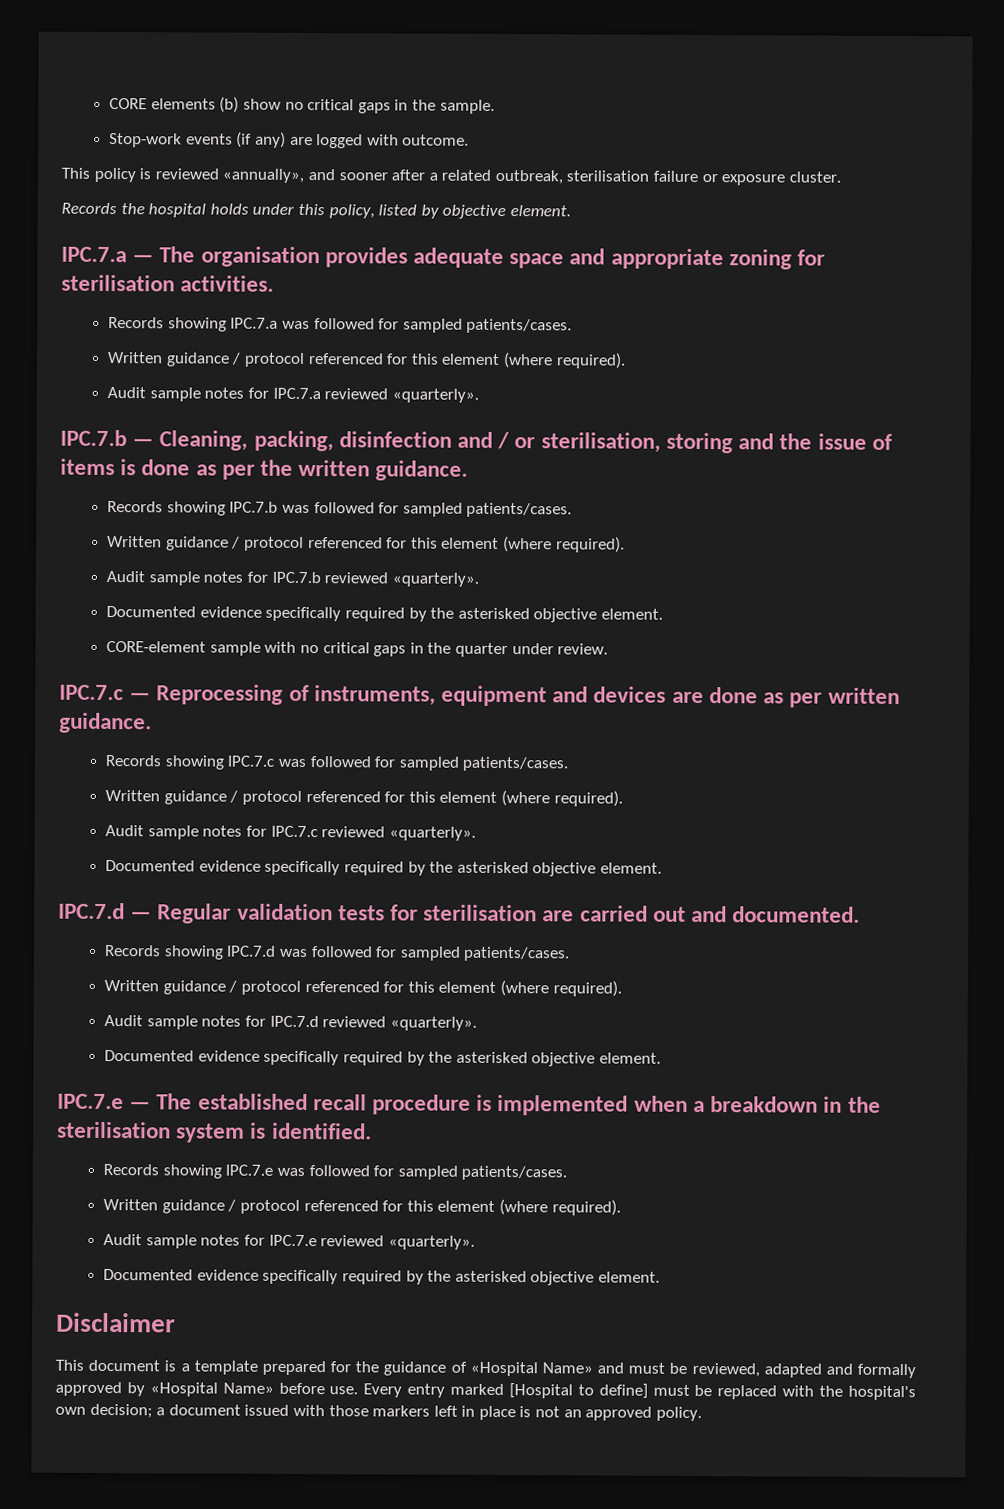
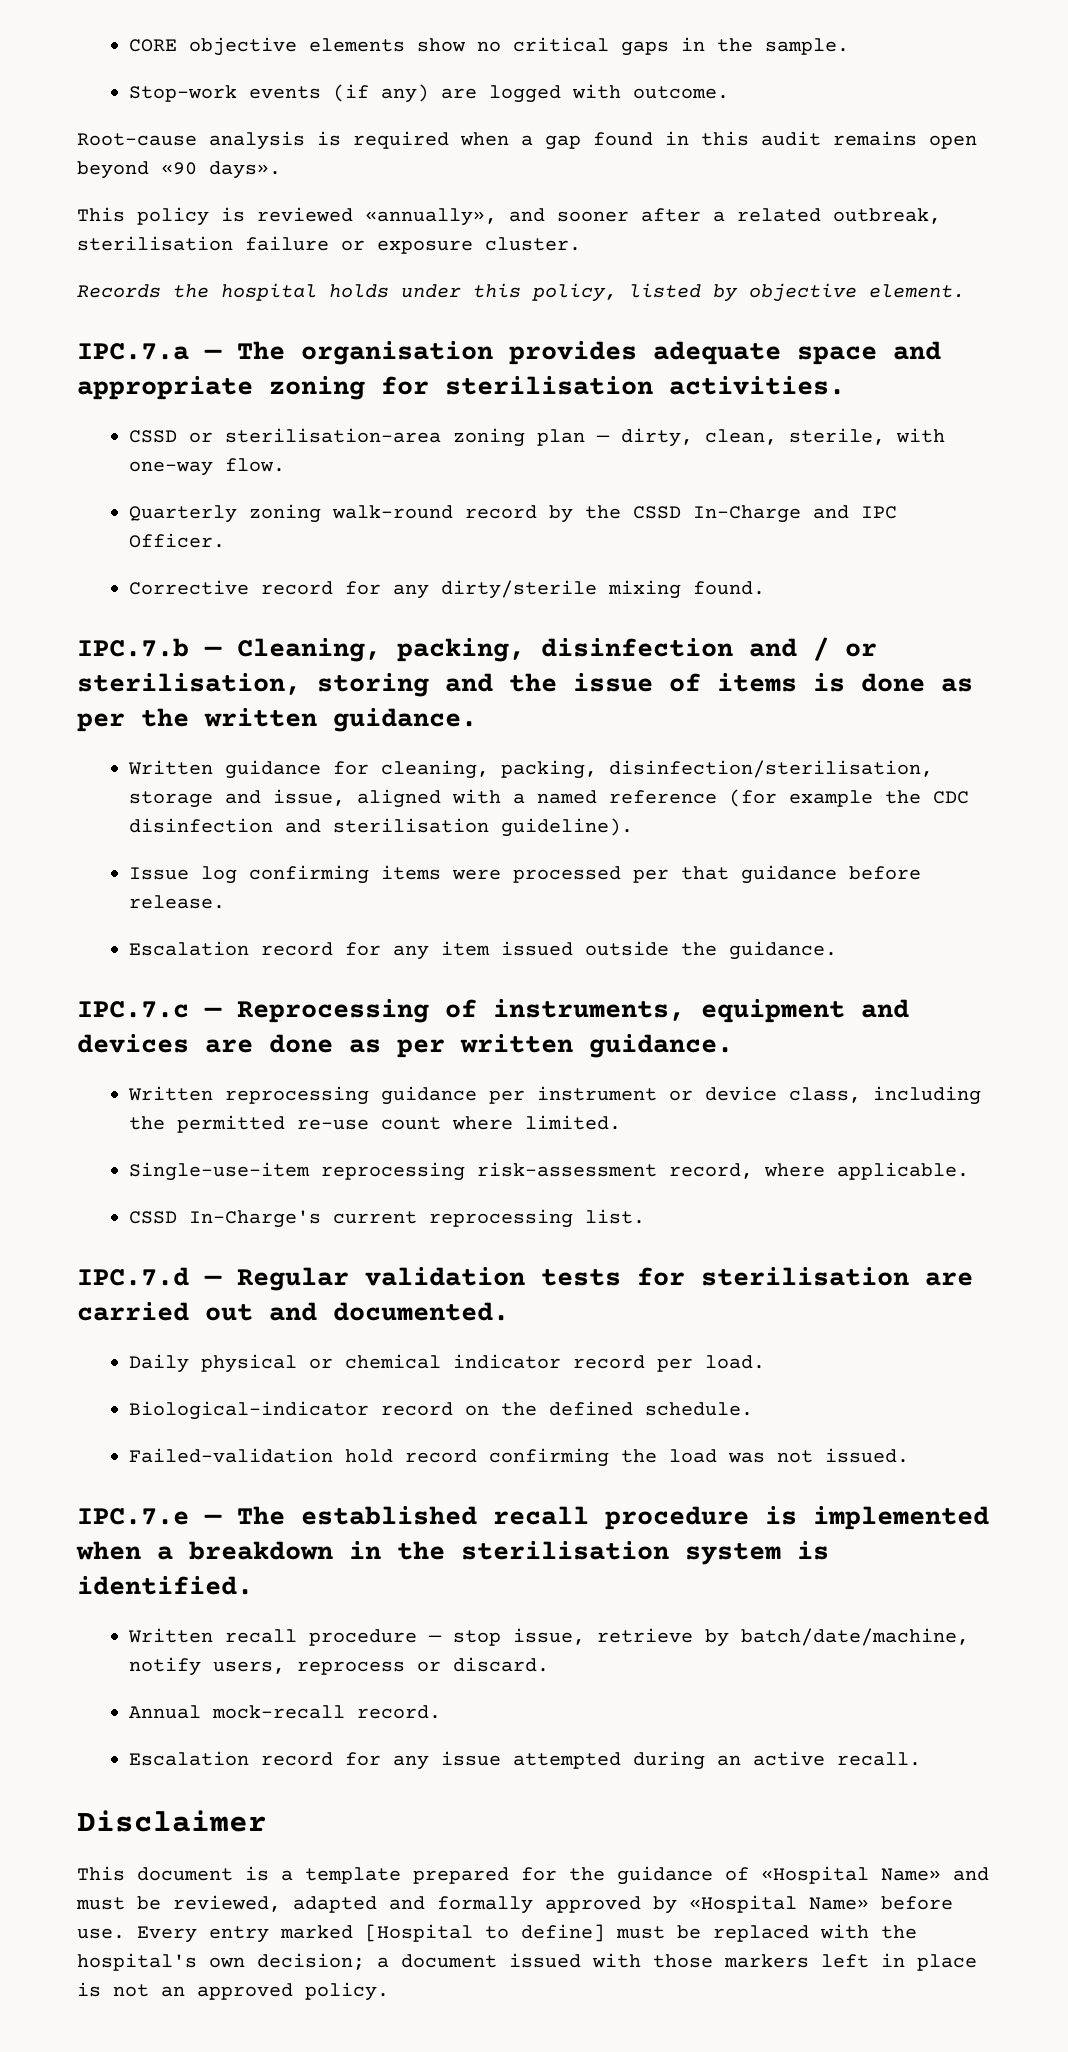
[150,96,240,113] elements (b) -> [189,37,406,56] objective elements
(470, 140) none -> [77,131,977,150] [77,161,281,179] // Root-cause analysis is required when a gap found in this audit remains open beyond «90 days».
[108,317,573,334] [107,352,626,369] [107,387,479,403] Records showing IPC.7.a was followed for sampled patients/cases. // Written guidance / protocol referenced for this element (where required). // Audit sample notes for IPC.7.a reviewed «quarterly». -> [129,428,946,447] [129,458,286,476] [129,504,898,523] [129,533,226,548] [129,580,766,599] CSSD or sterilisation-area zoning plan — dirty, clean, sterile, with one-way flow. // Quarterly zoning walk-round record by the CSSD In-Charge and IPC Officer. // Corrective record for any dirty/sterile mixing found.
[107,500,573,518] [107,535,625,553] [106,570,479,587] [106,605,663,623] [106,640,609,658] Records showing IPC.7.b was followed for sampled patients/cases. // Written guidance / protocol referenced for this element (where required). // Audit sample notes for IPC.7.b reviewed «quarterly». // Documented evidence specifically required by the asterisked objective element. // CORE-element sample with no critical gaps in the quarter under review. -> [128,760,934,779] [129,789,970,808] [129,818,634,837] [129,865,922,884] [129,895,226,909] [129,941,838,960] Written guidance for cleaning, packing, disinfection/sterilisation, storage and issue, aligned with a named reference (for example the CDC disinfection and sterilisation guideline). // Issue log confirming items were processed per that guidance before release. // Escalation record for any item issued outside the guidance.
[105,754,569,772] [105,789,623,807] [105,824,476,841] [105,859,662,877] Records showing IPC.7.c was followed for sampled patients/cases. // Written guidance / protocol referenced for this element (where required). // Audit sample notes for IPC.7.c reviewed «quarterly». // Documented evidence specifically required by the asterisked objective element. -> [128,1086,982,1105] [129,1115,622,1133] [129,1162,970,1181] [129,1209,646,1228] Written reprocessing guidance per instrument or device class, including the permitted re-use count where limited. // Single-use-item reprocessing risk-assessment record, where applicable. // CSSD In-Charge's current reprocessing list.
[104,944,571,962] [104,979,622,997] [104,1014,477,1031] [104,1049,661,1067] Records showing IPC.7.d was followed for sampled patients/cases. // Written guidance / protocol referenced for this element (where required). // Audit sample notes for IPC.7.d reviewed «quarterly». // Documented evidence specifically required by the asterisked objective element. -> [129,1354,766,1373] [129,1401,754,1420] [129,1448,910,1467] Daily physical or chemical indicator record per load. // Biological-indicator record on the defined schedule. // Failed-validation hold record confirming the load was not issued.
[103,1163,568,1181] [103,1198,621,1216] [103,1233,475,1250] [103,1268,660,1286] Records showing IPC.7.e was followed for sampled patients/cases. // Written guidance / protocol referenced for this element (where required). // Audit sample notes for IPC.7.e reviewed «quarterly». // Documented evidence specifically required by the asterisked objective element. -> [128,1628,970,1647] [129,1657,550,1676] [129,1705,442,1719] [129,1751,922,1770] Written recall procedure — stop issue, retrieve by batch/date/machine, notify users, reprocess or discard. // Annual mock-recall record. // Escalation record for any issue attempted during an active recall.

